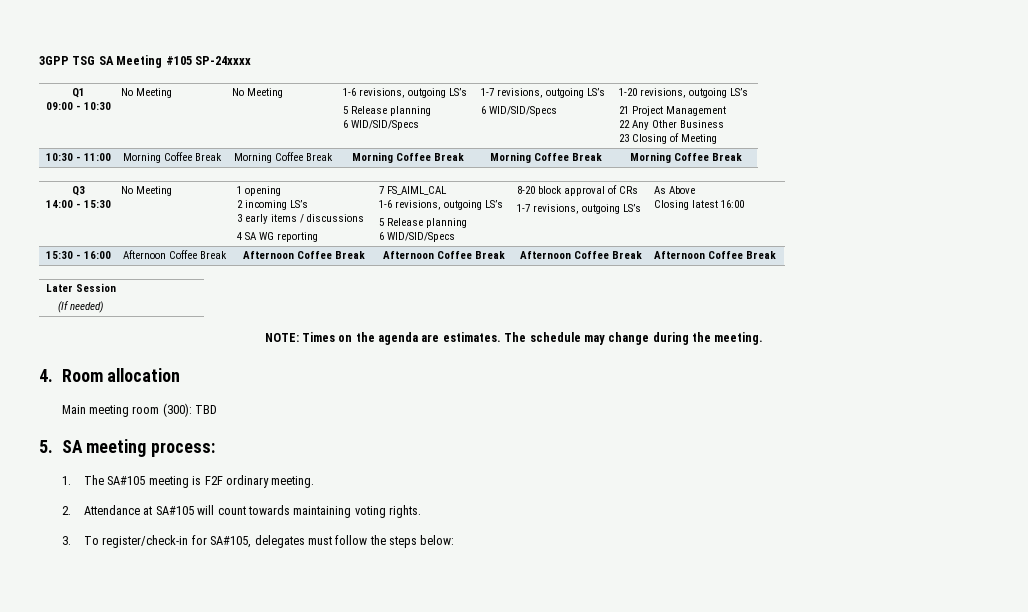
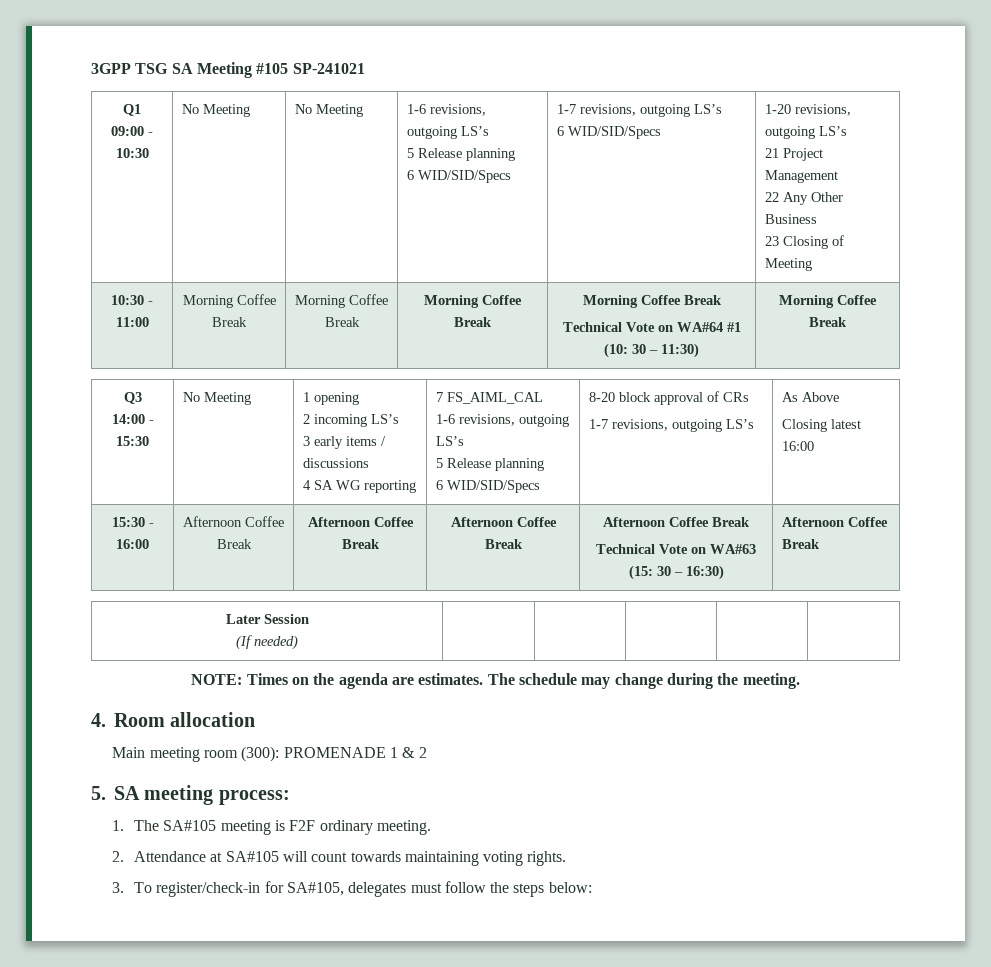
[194,56,251,65] SP-24xxxx -> [292,63,365,74] SP-241021
(602, 157) none -> [562,322,741,332] [604,343,699,358] // Technical Vote on WA#64 #1 (10: 30 – 11:30)
(642, 255) none -> [596,544,756,554] [628,565,724,580] // Technical Vote on WA#63 (15: 30 – 16:30)
[194,405,217,414] TBD -> [283,747,427,758] PROMENADE 1 & 2

